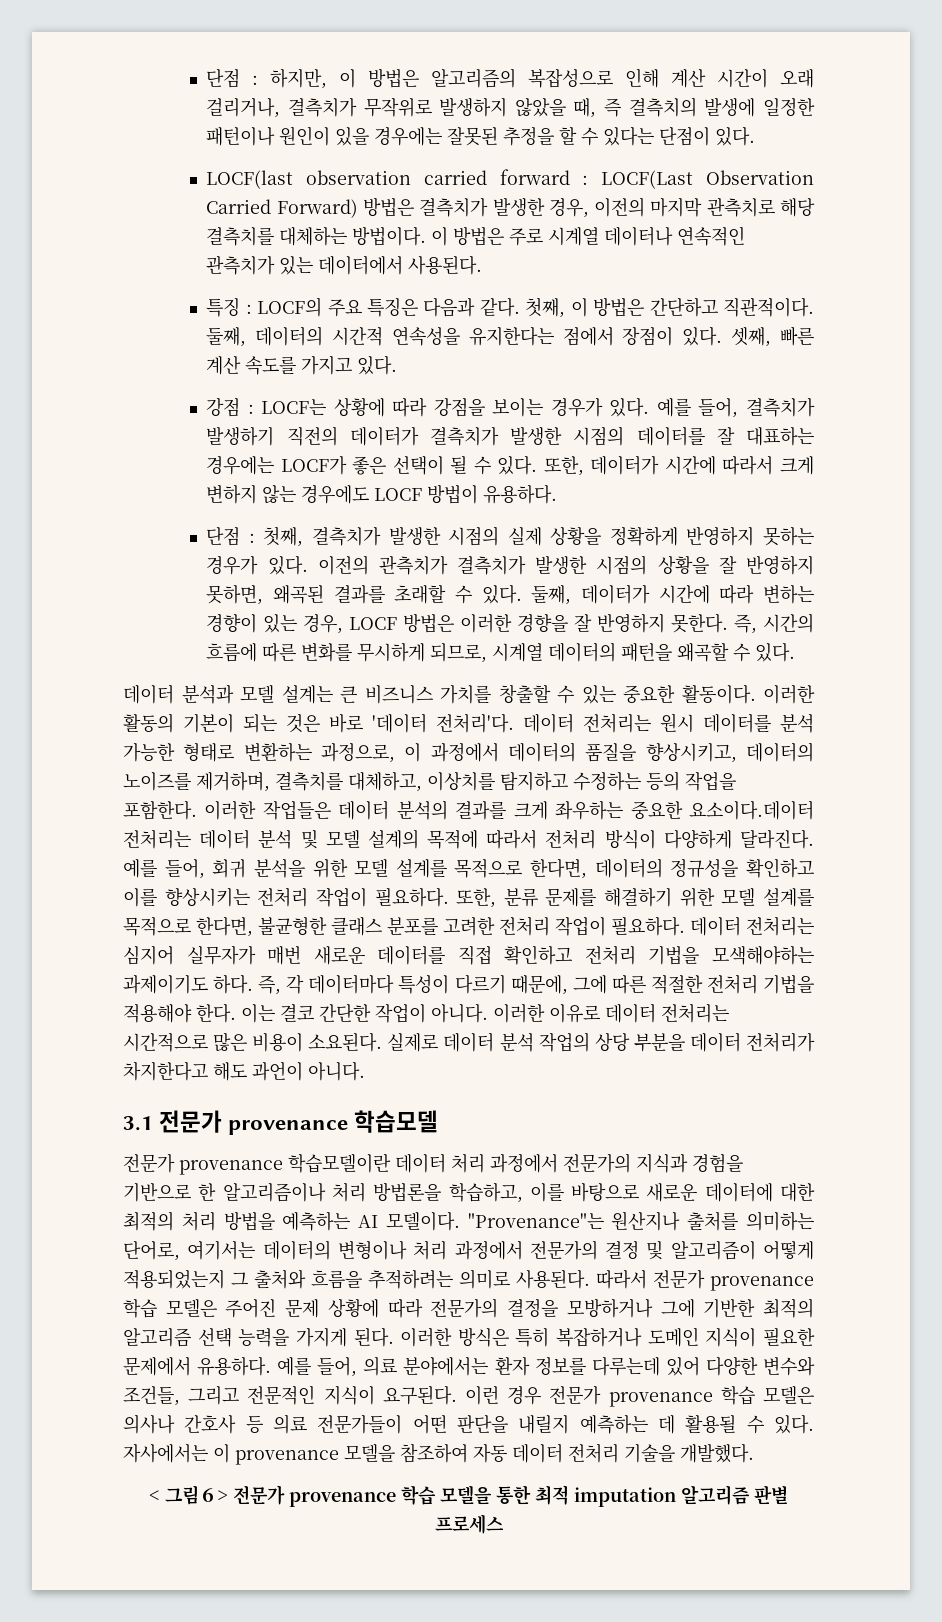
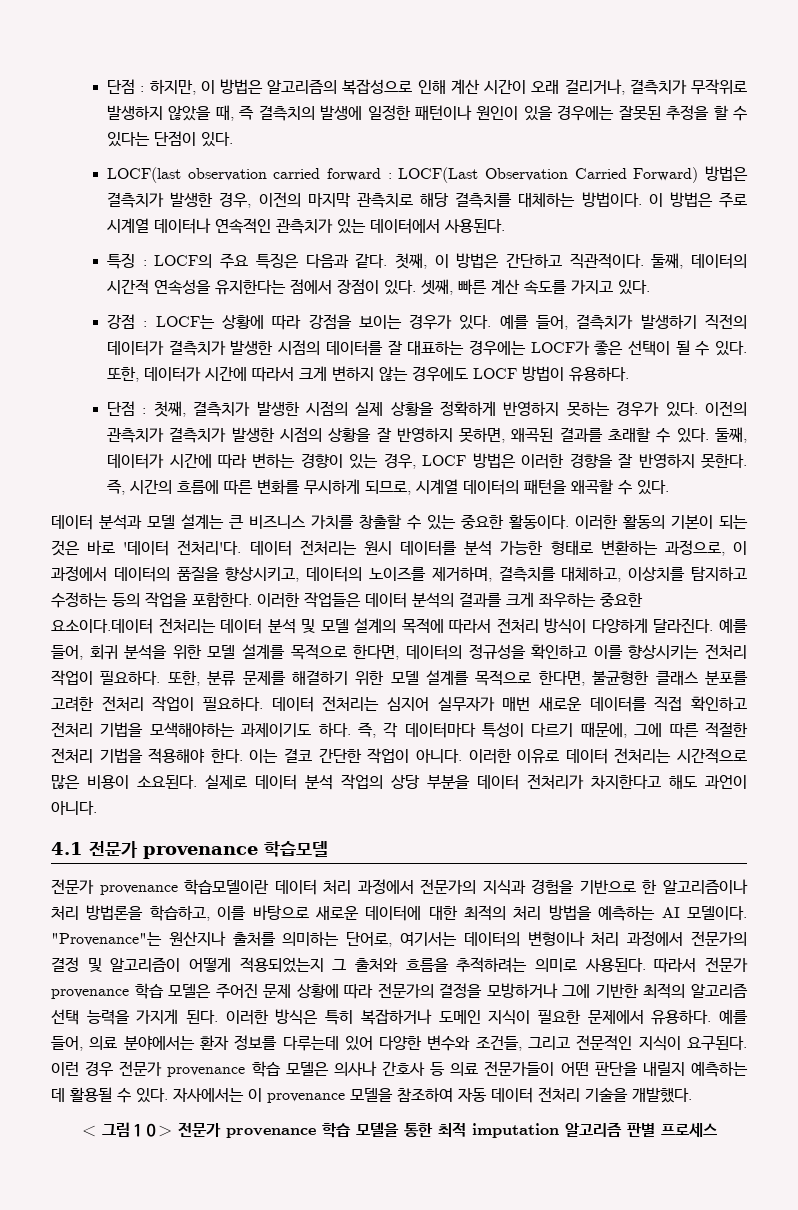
[123,1116,153,1131] 3.1 -> [51,842,83,855] 4.1
[199,1488,217,1502] ６ -> [129,1123,158,1137] １０

